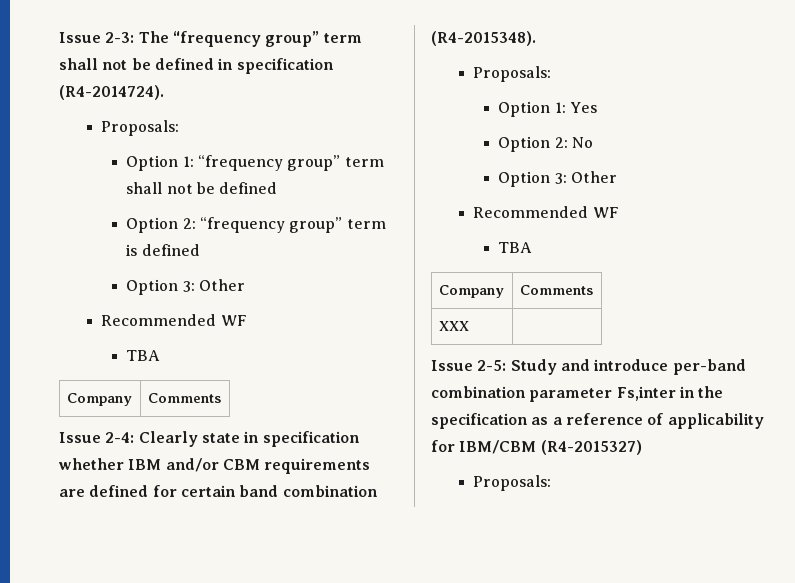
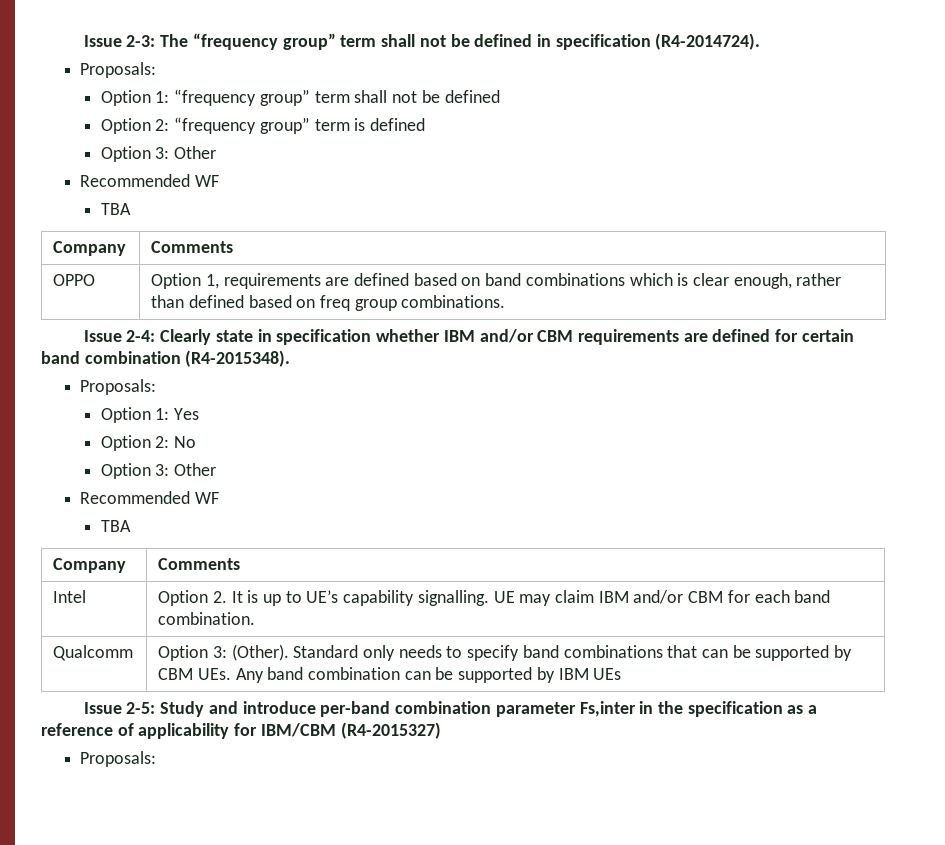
(221, 398) none -> [53,274,96,286] [151,273,842,289] [151,295,506,311] // OPPO | Option 1, requirements are defined based on band combinations which is clear enough, rather than defined based on freq group combinations.
[438,321,469,331] XXX | -> [53,590,87,603] [158,590,831,606] [158,612,256,625] [53,645,134,661] [158,644,853,661] [158,667,622,683] Intel | Option 2. It is up to UE’s capability signalling. UE may claim IBM and/or CBM for each band combination. // Qualcomm | Option 3: (Other). Standard only needs to specify band combinations that can be supported by CBM UEs. Any band combination can be supported by IBM UEs

